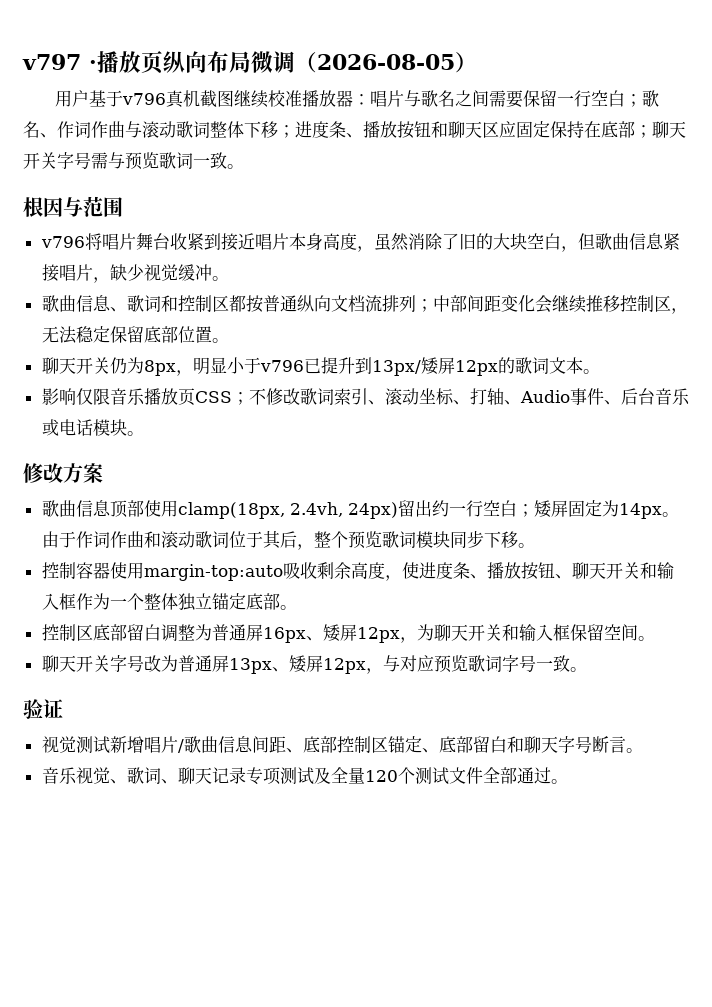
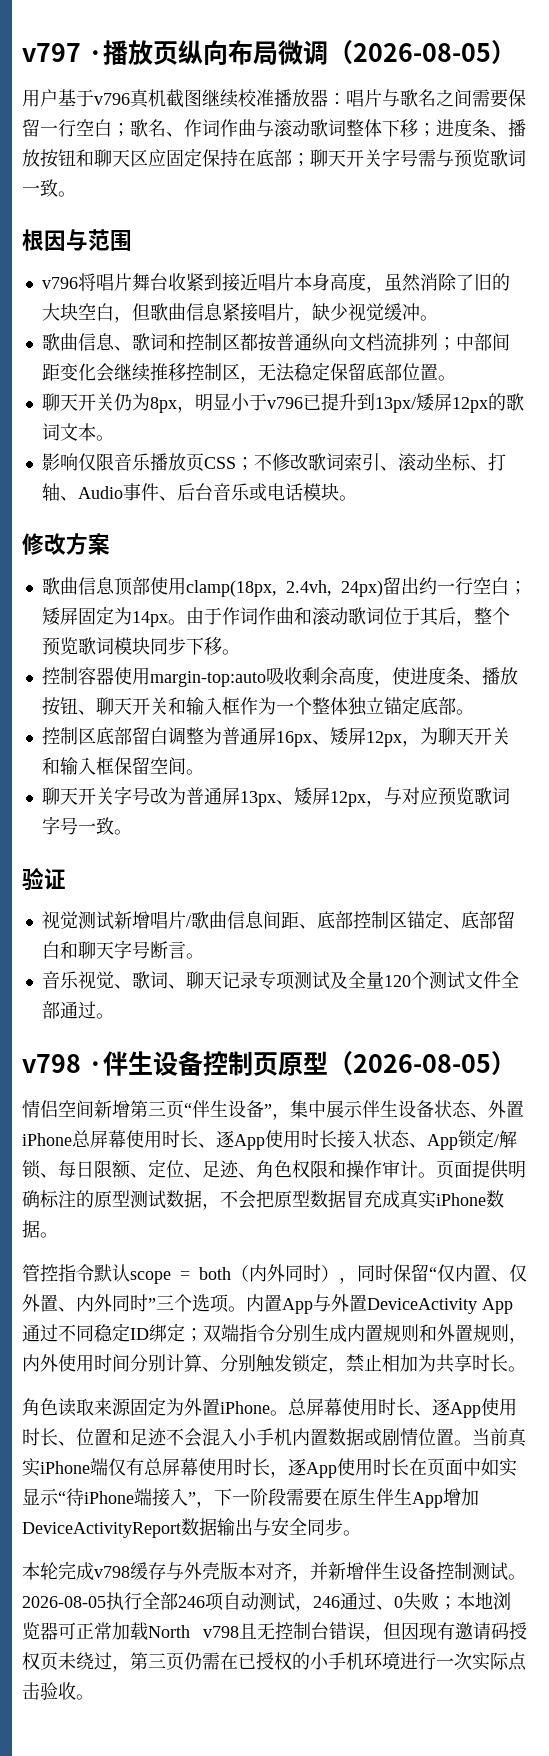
(568, 781) none -> [22,1051,516,1076] [22,1100,524,1120] [22,1129,517,1150] [22,1159,526,1179] [22,1190,504,1210] [22,1220,58,1238] [22,1264,527,1284] [22,1294,513,1314] [22,1323,527,1344] [22,1353,526,1374] [22,1397,517,1418] [22,1428,527,1447] [22,1458,517,1478] [22,1488,479,1508] [22,1517,361,1538] [22,1561,526,1582] [22,1592,511,1612] [22,1622,527,1642] [22,1652,527,1672] [22,1682,94,1700] // v798 ·伴生设备控制页原型（2026-08-05） // 情侣空间新增第三页“伴生设备”，集中展示伴生设备状态、外置iPhone总屏幕使用时长、逐App使用时长接入状态、App锁定/解锁、每日限额、定位、足迹、角色权限和操作审计。页面提供明确标注的原型测试数据，不会把原型数据冒充成真实iPhone数据。 // 管控指令默认scope = both（内外同时），同时保留“仅内置、仅外置、内外同时”三个选项。内置App与外置DeviceActivity App通过不同稳定ID绑定；双端指令分别生成内置规则和外置规则，内外使用时间分别计算、分别触发锁定，禁止相加为共享时长。 // 角色读取来源固定为外置iPhone。总屏幕使用时长、逐App使用时长、位置和足迹不会混入小手机内置数据或剧情位置。当前真实iPhone端仅有总屏幕使用时长，逐App使用时长在页面中如实显示“待iPhone端接入”，下一阶段需要在原生伴生App增加DeviceActivityReport数据输出与安全同步。 // 本轮完成v798缓存与外壳版本对齐，并新增伴生设备控制测试。2026-08-05执行全部246项自动测试，246通过、0失败；本地浏览器可正常加载North v798且无控制台错误，但因现有邀请码授权页未绕过，第三页仍需在已授权的小手机环境进行一次实际点击验收。

